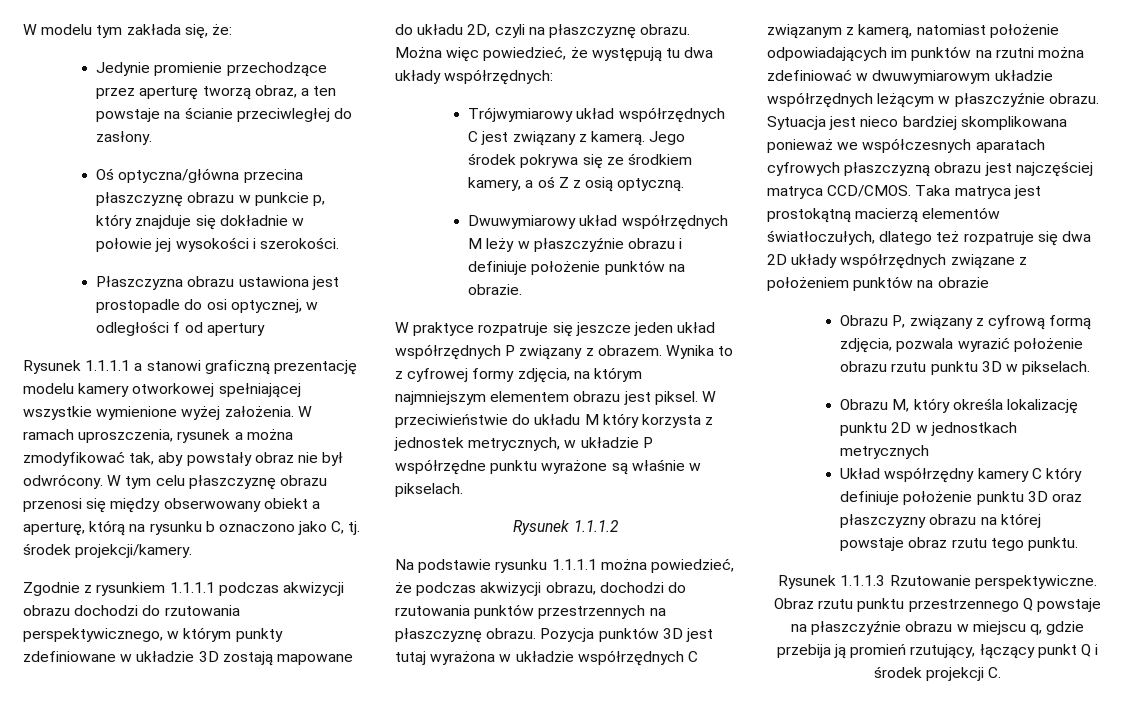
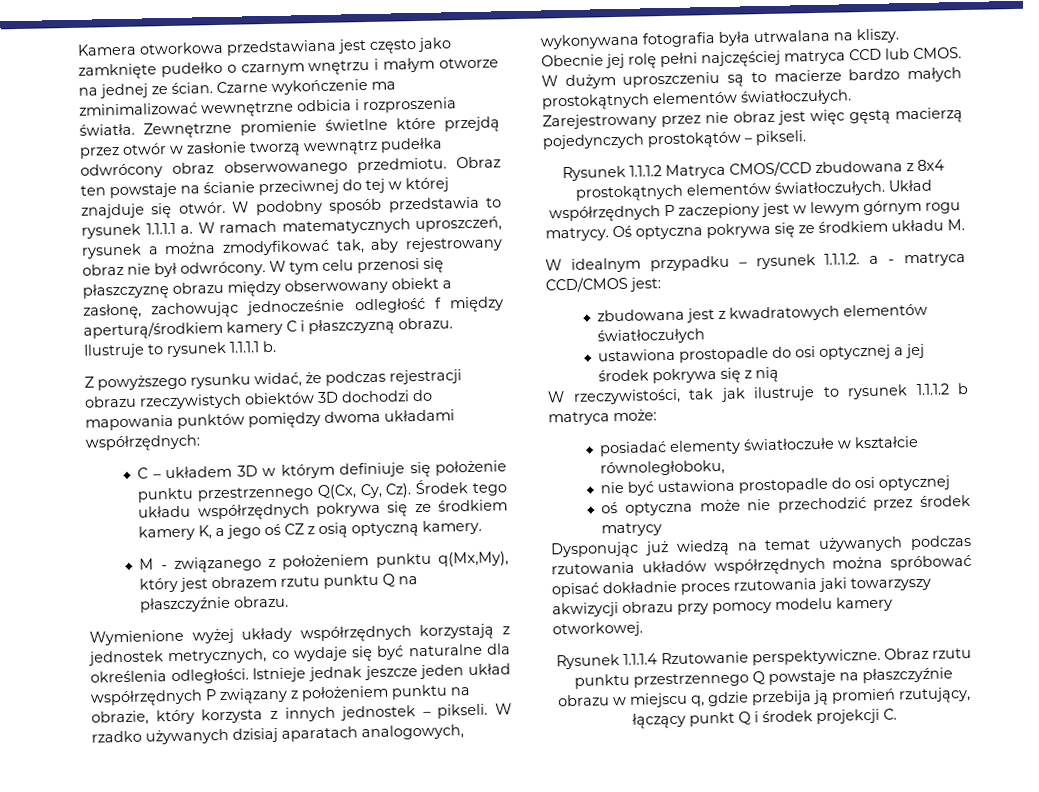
[23,24,232,39] [96,62,327,77] [96,85,337,100] [96,107,352,122] [96,131,153,145] [96,168,303,183] [96,192,325,207] [96,214,304,230] [96,237,339,252] [96,276,339,290] [96,299,318,313] [96,321,265,336] [23,360,357,375] [23,383,301,398] [23,406,312,420] [23,429,174,443] W modelu tym zakłada się, że: // Jedynie promienie przechodzące przez aperturę tworzą obraz, a ten powstaje na ścianie przeciwległej do zasłony. // Oś optyczna/główna przecina płaszczyznę obrazu w punkcie p, który znajduje się dokładnie w połowie jej wysokości i szerokości. // Płaszczyzna obrazu ustawiona jest prostopadle do osi optycznej, w odległości f od apertury // Rysunek 1.1.1.1 a stanowi graficzną prezentację modelu kamery otworkowej spełniającej wszystkie wymienione wyżej założenia. W ramach uproszczenia, -> [77,37,452,56] [78,57,499,80] [78,78,396,99] [79,97,457,118] [79,116,500,139] [79,137,443,159] [80,156,501,179] [80,177,449,199] [81,196,502,219] [81,216,502,239] Kamera otworkowa przedstawiana jest często jako zamknięte pudełko o czarnym wnętrzu i małym otworze na jednej ze ścian. Czarne wykończenie ma zminimalizować wewnętrzne odbicia i rozproszenia światła. Zewnętrzne promienie świetlne które przejdą przez otwór w zasłonie tworzą wewnątrz pudełka odwrócony obraz obserwowanego przedmiotu. Obraz ten powstaje na ścianie przeciwnej do tej w której znajduje się otwór. W podobny sposób przedstawia to rysunek 1.1.1.1 a. W ramach matematycznych uproszczeń,
[186,452,252,466] powstały -> [405,236,503,253] rejestrowany
[188,475,327,490] [23,498,320,513] [23,520,361,536] [23,543,193,558] [23,582,344,596] [23,605,240,616] [23,627,283,642] [23,651,353,666] [395,24,691,39] [395,46,714,62] [395,69,554,85] [468,107,725,123] [468,131,686,146] [468,153,692,169] [468,176,685,192] [468,214,728,230] [468,238,683,252] [468,260,685,275] [468,284,523,295] [395,322,573,337] płaszczyznę obrazu przenosi się między obserwowany obiekt a aperturę, którą na rysunku b oznaczono jako C, tj. środek projekcji/kamery. // Zgodnie z rysunkiem 1.1.1.1 podczas akwizycji obrazu dochodzi do rzutowania perspektywicznego, w którym punkty zdefiniowane w układzie 3D zostają mapowane do układu 2D, czyli na płaszczyznę obrazu. Można więc powiedzieć, że występują tu dwa układy współrzędnych: // Trójwymiarowy układ współrzędnych C jest związany z kamerą. Jego środek pokrywa się ze środkiem kamery, a oś Z z osią optyczną. // Dwuwymiarowy układ współrzędnych M leży w płaszczyźnie obrazu i definiuje położenie punktów na obrazie. // W praktyce rozpatruje się -> [357,257,444,274] [82,277,452,300] [83,296,504,320] [83,317,453,340] [83,340,277,359] [84,369,462,391] [84,389,433,410] [85,409,455,431] [85,434,201,452] [137,460,507,479] [137,479,508,503] [138,499,508,521] [138,519,483,541] [139,551,509,573] [139,573,419,593] [139,595,290,613] [89,623,510,646] [88,643,511,666] [90,666,362,685] przenosi się płaszczyznę obrazu między obserwowany obiekt a zasłonę, zachowując jednocześnie odległość f między aperturą/środkiem kamery C i płaszczyzną obrazu. Ilustruje to rysunek 1.1.1.1 b. // Z powyższego rysunku widać, że podczas rejestracji obrazu rzeczywistych obiektów 3D dochodzi do mapowania punktów pomiędzy dwoma układami współrzędnych: // C – układem 3D w którym definiuje się położenie punktu przestrzennego Q(Cx, Cy, Cz). Środek tego układu współrzędnych pokrywa się ze środkiem kamery K, a jego oś CZ z osią optyczną kamery. // M - związanego z położeniem punktu q(Mx,My), który jest obrazem rzutu punktu Q na płaszczyźnie obrazu. // Wymienione wyżej układy współrzędnych korzystają z jednostek metrycznych, co wydaje się być naturalne dla określenia odległości. Istnieje jednak
[597,345,734,359] [395,367,642,383] [395,391,716,405] [395,413,714,428] [394,437,653,451] [395,459,701,475] [395,483,463,497] [513,520,619,535] [395,558,734,573] [395,582,686,596] [395,604,666,619] [395,627,713,643] [395,650,698,666] [767,24,1059,39] [767,46,1084,62] [767,69,1053,84] [767,92,1099,108] [767,116,1067,130] [767,138,1045,153] [767,161,1093,177] [767,185,1041,199] [767,207,1001,223] [767,230,1091,246] [767,253,1027,269] [767,276,989,291] [840,315,1092,330] [840,337,1083,353] [840,361,1091,375] [840,398,1078,414] [840,422,1017,436] [840,445,930,459] [840,467,1082,483] [840,491,1082,505] [840,513,1041,528] [840,537,1078,551] [778,575,886,589] obrazem. Wynika to z cyfrowej formy zdjęcia, na którym najmniejszym elementem obrazu jest piksel. W przeciwieństwie do układu M który korzysta z jednostek metrycznych, w układzie P współrzędne punktu wyrażone są właśnie w pikselach. // Rysunek 1.1.1.2 // Na podstawie rysunku 1.1.1.1 można powiedzieć, że podczas akwizycji obrazu, dochodzi do rzutowania punktów przestrzennych na płaszczyznę obrazu. Pozycja punktów 3D jest tutaj wyrażona w układzie współrzędnych C związanym z kamerą, natomiast położenie odpowiadających im punktów na rzutni można zdefiniować w dwuwymiarowym układzie współrzędnych leżącym w płaszczyźnie obrazu. Sytuacja jest nieco bardziej skomplikowana ponieważ we współczesnych aparatach cyfrowych płaszczyzną obrazu jest najczęściej matryca CCD/CMOS. Taka matryca jest prostokątną macierzą elementów światłoczułych, dlatego też rozpatruje się dwa 2D układy współrzędnych związane z położeniem punktów na obrazie // Obrazu P, związany z cyfrową formą zdjęcia, pozwala wyrazić położenie obrazu rzutu punktu 3D w pikselach. // Obrazu M, który określa lokalizację punktu 2D w jednostkach metrycznych // Układ współrzędny kamery C który definiuje położenie punktu 3D oraz płaszczyzny obrazu na której powstaje obraz rzutu tego punktu. // Rysunek 1.1.1.3 -> [301,684,470,702] [91,703,512,726] [91,724,464,745] [540,28,899,50] [541,47,962,69] [541,67,962,90] [541,89,852,111] [542,107,963,130] [542,130,807,150] [562,159,945,182] [575,179,932,202] [548,199,961,223] [544,219,965,242] [545,252,966,273] [545,276,661,293] [597,303,929,323] [597,328,706,345] [598,343,926,363] [598,366,780,384] [547,382,969,405] [548,409,657,426] [599,435,920,457] [600,459,726,477] [600,475,951,496] [601,494,971,516] [601,522,663,537] [550,534,972,559] [551,554,972,576] [551,576,931,598] [552,596,893,618] [552,621,643,638] [555,653,658,670] położeniem punktu na obrazie, który korzysta z innych jednostek – pikseli. W rzadko używanych dzisiaj aparatach analogowych, wykonywana fotografia była utrwalana na kliszy. Obecnie jej rolę pełni najczęściej matryca CCD lub CMOS. W dużym uproszczeniu są to macierze bardzo małych prostokątnych elementów światłoczułych. Zarejestrowany przez nie obraz jest więc gęstą macierzą pojedynczych prostokątów – pikseli. // Rysunek 1.1.1.2 Matryca CMOS/CCD zbudowana z 8x4 prostokątnych elementów światłoczułych. Układ współrzędnych P zaczepiony jest w lewym górnym rogu matrycy. Oś optyczna pokrywa się ze środkiem układu M. // W idealnym przypadku – rysunek 1.1.1.2. a - matryca CCD/CMOS jest: // zbudowana jest z kwadratowych elementów światłoczułych // ustawiona prostopadle do osi optycznej a jej środek pokrywa się z nią // W rzeczywistości, tak jak ilustruje to rysunek 1.1.1.2 b matryca może: // posiadać elementy światłoczułe w kształcie równoległoboku, // nie być ustawiona prostopadle do osi optycznej // oś optyczna może nie przechodzić przez środek matrycy // Dysponując już wiedzą na temat używanych podczas rzutowania układów współrzędnych można spróbować opisać dokładnie proces rzutowania jaki towarzyszy akwizycji obrazu przy pomocy modelu kamery otworkowej. // Rysunek 1.1.1.4

